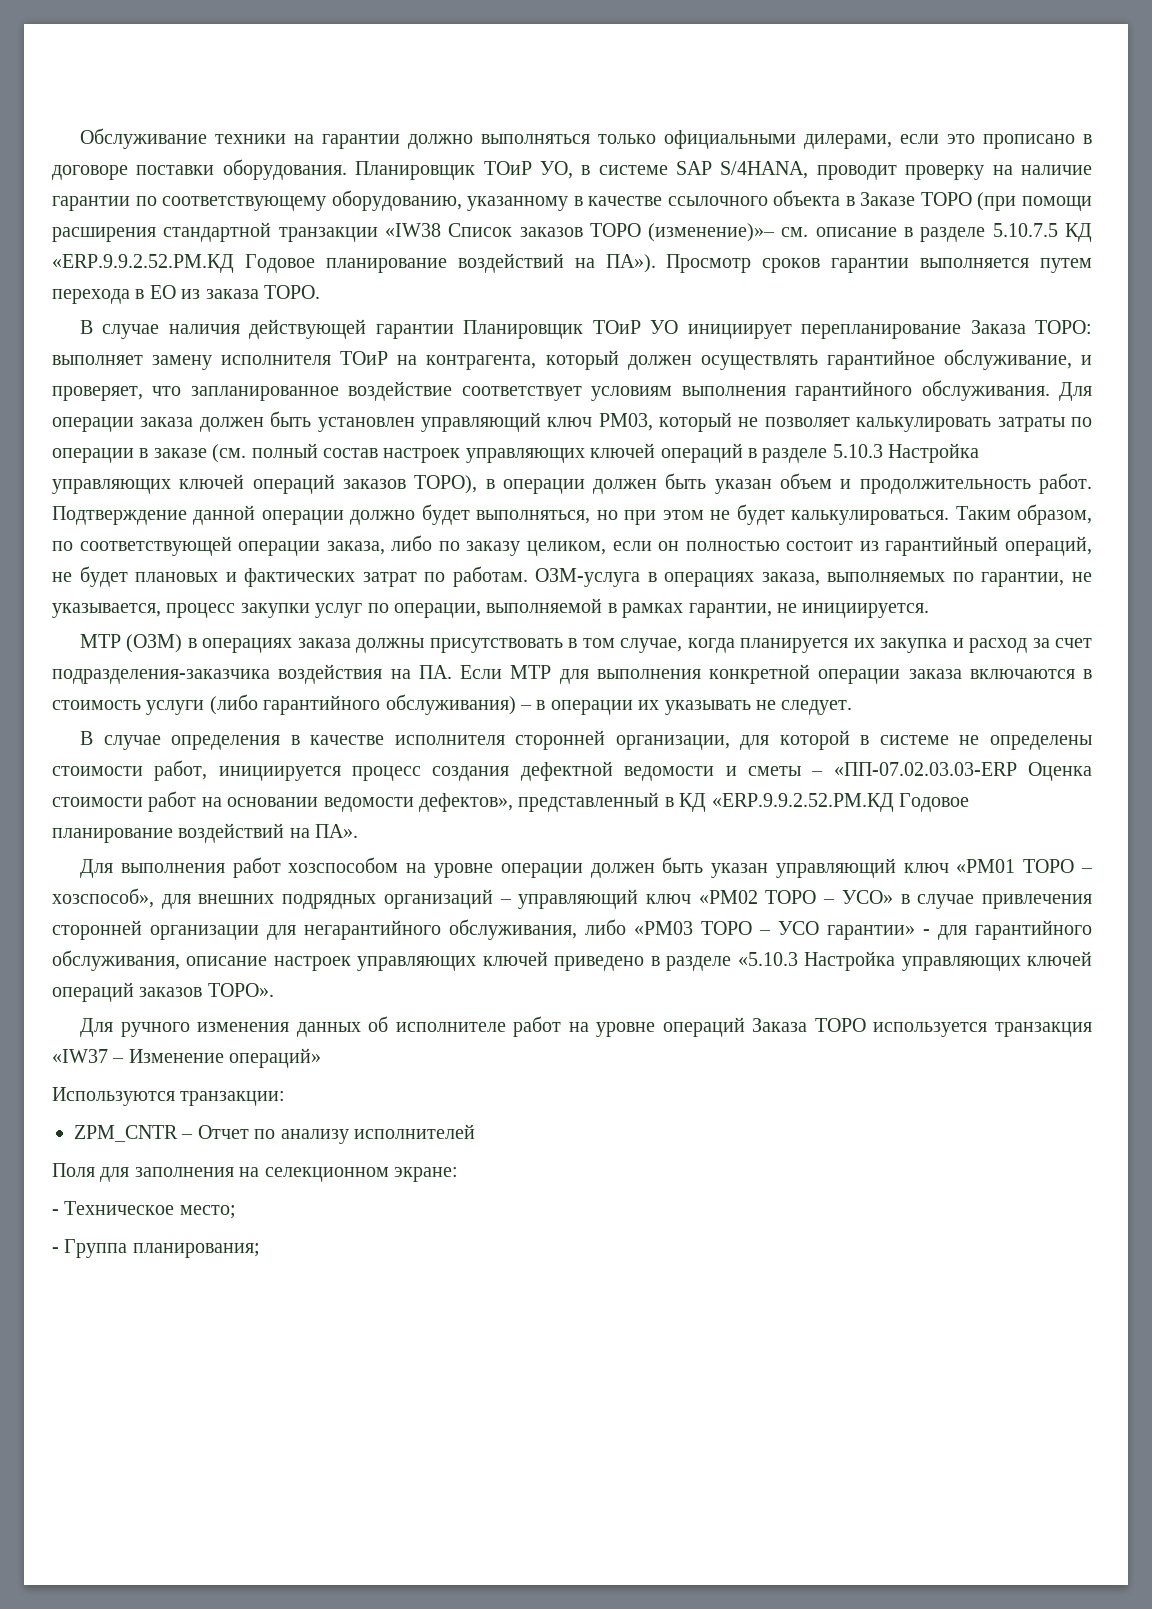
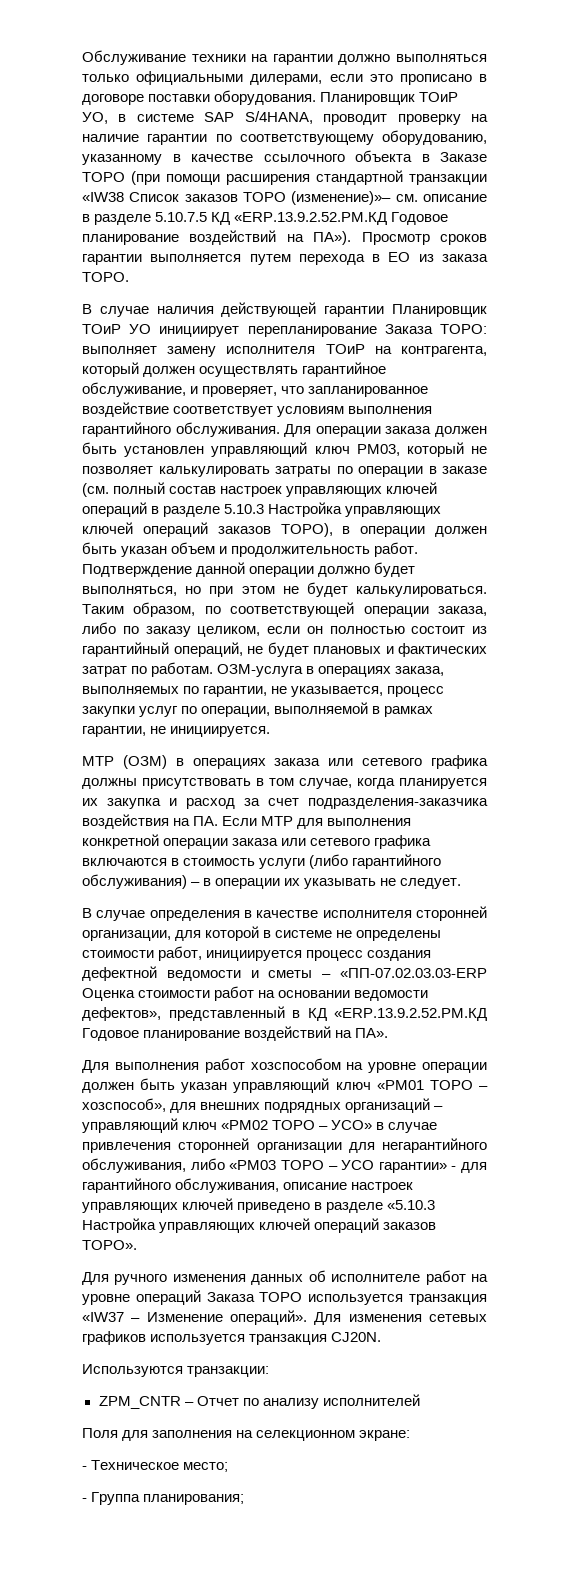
[52,254,234,273] «ERP.9.9.2.52.PM.КД -> [234,212,388,225] «ERP.13.9.2.52.PM.КД
(351, 643) none -> [328,755,489,769] или сетевого графика
(962, 674) none -> [281,835,432,849] или сетевого графика
[711,793,894,812] «ERP.9.9.2.52.PM.КД -> [334,1008,487,1021] «ERP.13.9.2.52.PM.КД
[229,1048,322,1068] операций» -> [230,1310,487,1325] [82,1331,382,1345] операций». Для изменения сетевых графиков используется транзакция CJ20N.

